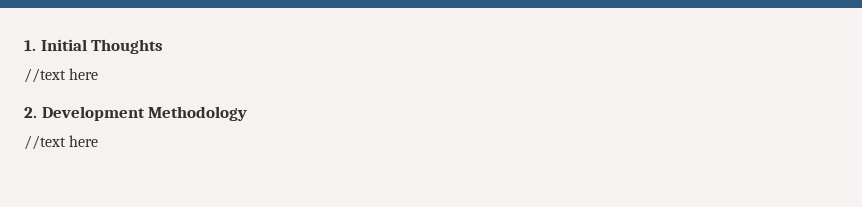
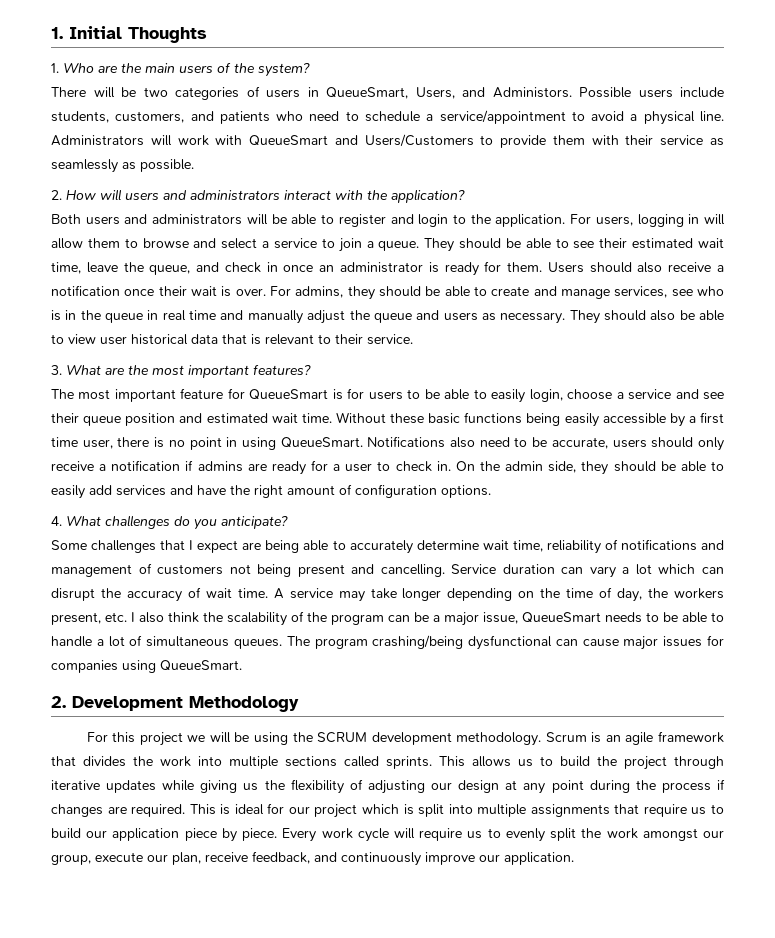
[24,68,99,83] [24,106,248,121] [24,135,99,150] //text here // 2. Development Methodology // //text here -> [51,62,310,77] [51,86,724,100] [51,110,725,125] [51,134,724,148] [51,159,194,173] [51,189,465,203] [51,214,725,227] [51,238,725,252] [51,261,725,276] [51,285,724,300] [51,310,725,324] [51,334,413,345] [51,364,311,378] [51,388,725,403] [51,412,724,427] [51,436,724,451] [51,460,724,475] [51,484,491,499] [51,515,288,530] [51,539,724,554] [51,563,724,578] [51,587,725,602] [51,611,724,626] [51,635,725,650] [51,660,242,673] [51,696,299,712] [86,731,725,746] [51,756,724,770] [51,779,726,794] [51,803,724,818] [51,828,724,842] [51,851,574,866] 1. Who are the main users of the system? // There will be two categories of users in QueueSmart, Users, and Administors. Possible users include students, customers, and patients who need to schedule a service/appointment to avoid a physical line. Administrators will work with QueueSmart and Users/Customers to provide them with their service as seamlessly as possible. // 2. How will users and administrators interact with the application? // Both users and administrators will be able to register and login to the application. For users, logging in will allow them to browse and select a service to join a queue. They should be able to see their estimated wait time, leave the queue, and check in once an administrator is ready for them. Users should also receive a notification once their wait is over. For admins, they should be able to create and manage services, see who is in the queue in real time and manually adjust the queue and users as necessary. They should also be able to view user historical data that is relevant to their service. // 3. What are the most important features? // The most important feature for QueueSmart is for users to be able to easily login, choose a service and see their queue position and estimated wait time. Without these basic functions being easily accessible by a first time user, there is no point in using QueueSmart. Notifications also need to be accurate, users should only receive a notification if admins are ready for a user to check in. On the admin side, they should be able to easily add services and have the right amount of configuration options. // 4. What challenges do you anticipate? // Some challenges that I expect are being able to accurately determine wait time, reliability of notifications and management of customers not being present and cancelling. Service duration can vary a lot which can disrupt the accuracy of wait time. A service may take longer depending on the time of day, the workers present, etc. I also think the scalability of the program can be a major issue, QueueSmart needs to be able to handle a lot of simultaneous queues. The program crashing/being dysfunctional can cause major issues for companies using QueueSmart. // 2. Development Methodology // For this project we will be using the SCRUM development methodology. Scrum is an agile framework that divides the work into multiple sections called sprints. This allows us to build the project through iterative updates while giving us the flexibility of adjusting our design at any point during the process if changes are required. This is ideal for our project which is split into multiple assignments that require us to build our application piece by piece. Every work cycle will require us to evenly split the work amongst our group, execute our plan, receive feedback, and continuously improve our application.

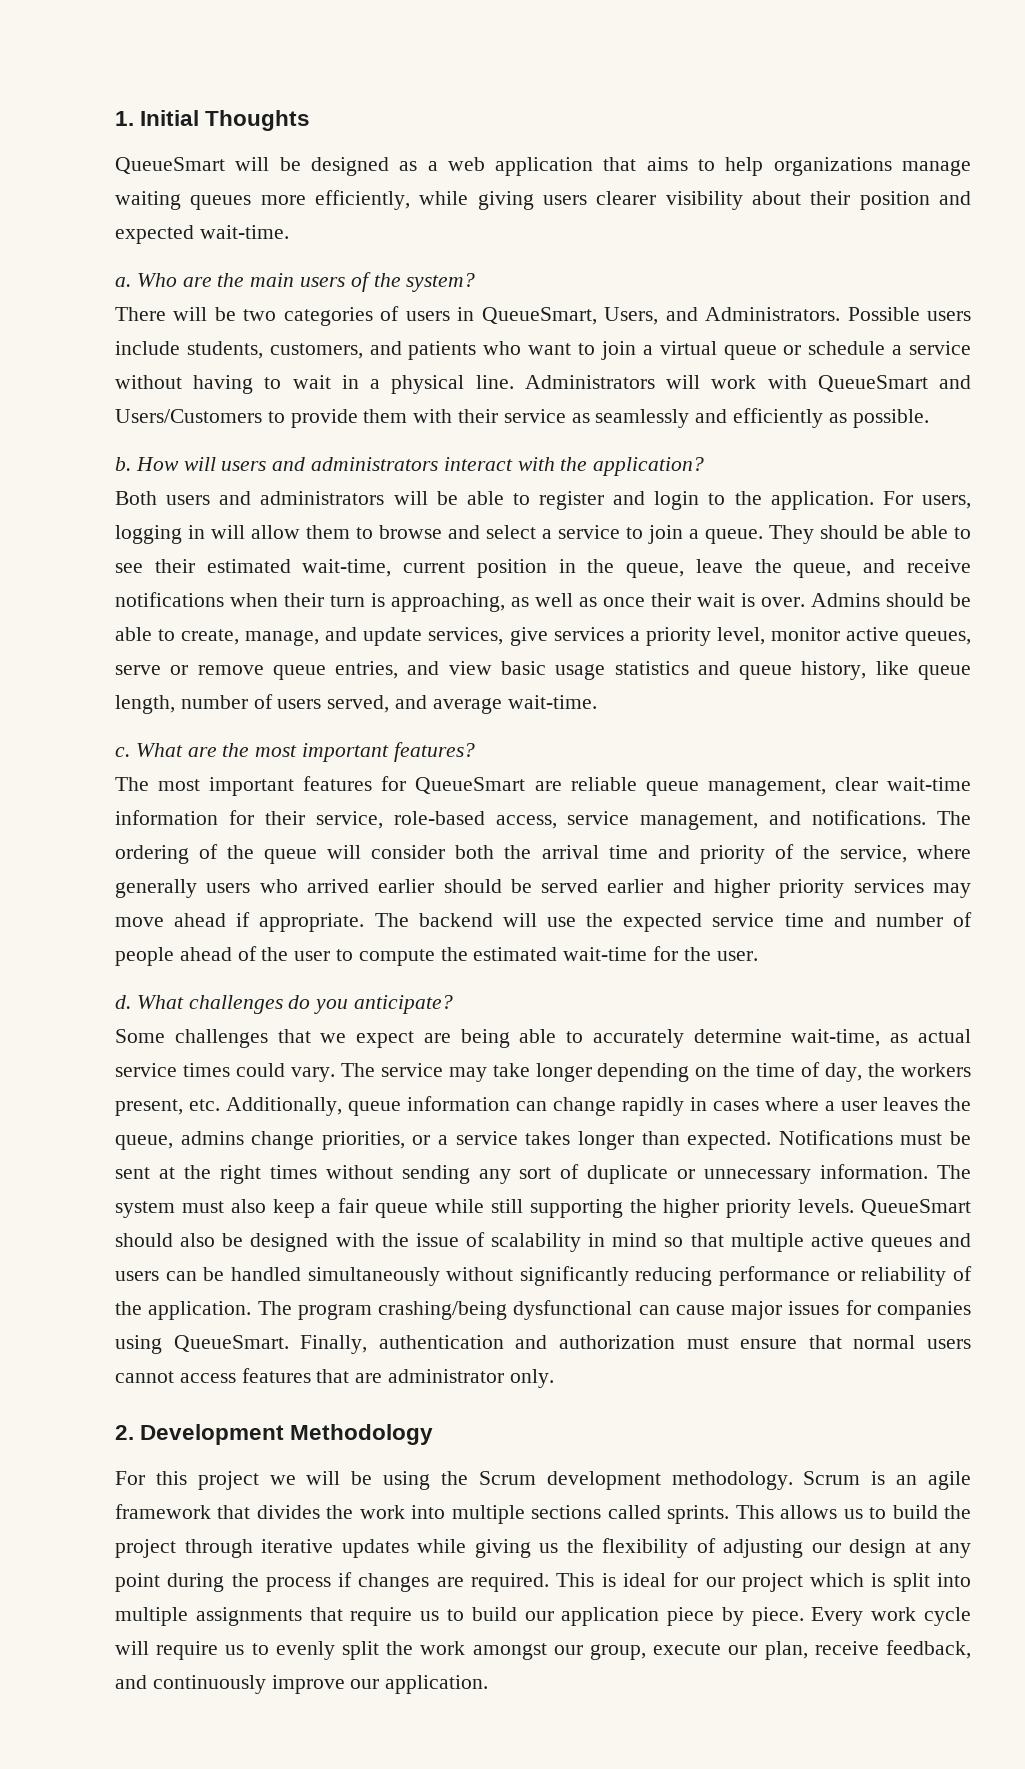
[51,63,59,73] 1. -> [115,157,971,176] [115,190,972,210] [115,225,289,244] [115,277,131,287] QueueSmart will be designed as a web application that aims to help organizations manage waiting queues more efficiently, while giving users clearer visibility about their position and expected wait-time. // a.
[492,87,572,98] Administors. -> [705,307,841,321] Administrators.
[309,110,625,124] need to schedule a service/appointment to avoid -> [528,341,972,360] [115,375,359,394] want to join a virtual queue or schedule a service without having to wait in
(118, 166) none -> [695,408,824,428] and efficiently
[51,190,62,200] 2. -> [115,457,131,471] b.
[698,238,725,248] [51,261,725,276] [51,285,120,296] wait time, leave the queue, and check in once an administrator is ready for them. Users should also receive a notification -> [302,559,971,578] [115,592,597,612] wait-time, current position in the queue, leave the queue, and receive notifications when their turn is approaching, as well as
[270,286,724,300] [51,310,725,324] [51,334,413,345] [51,365,62,375] For admins, they should be able to create and manage services, see who is in the queue in real time and manually adjust the queue and users as necessary. They should also be able to view user historical data that is relevant to their service. // 3. -> [811,593,971,607] [115,627,971,646] [115,661,972,680] [115,694,597,714] [115,747,130,757] Admins should be able to create, manage, and update services, give services a priority level, monitor active queues, serve or remove queue entries, and view basic usage statistics and queue history, like queue length, number of users served, and average wait-time. // c.
[180,388,224,399] feature -> [303,776,373,791] features
[332,388,725,403] [51,412,724,427] [51,436,724,451] [51,460,724,475] [51,484,491,499] [51,516,62,526] is for users to be able to easily login, choose a service and see their queue position and estimated wait time. Without these basic functions being easily accessible by a first time user, there is no point in using QueueSmart. Notifications also need to be accurate, users should only receive a notification if admins are ready for a user to check in. On the admin side, they should be able to easily add services and have the right amount of configuration options. // 4. -> [534,777,971,796] [115,810,971,830] [115,844,972,864] [115,879,971,898] [115,912,972,932] [115,946,758,966] [115,995,131,1009] are reliable queue management, clear wait-time information for their service, role-based access, service management, and notifications. The ordering of the queue will consider both the arrival time and priority of the service, where generally users who arrived earlier should be served earlier and higher priority services may move ahead if appropriate. The backend will use the expected service time and number of people ahead of the user to compute the estimated wait-time for the user. // d.
[189,540,194,550] I -> [320,1033,347,1043] we
[482,539,724,554] [51,563,724,578] [51,587,284,602] wait time, reliability of notifications and management of customers not being present and cancelling. Service duration can vary a lot which can disrupt the accuracy of wait time. A -> [791,1029,971,1047] [115,1063,375,1082] wait-time, as actual service times could vary. The
[131,611,724,626] [51,635,282,649] I also think the scalability of the program can be a major issue, QueueSmart needs to be able to handle a lot of simultaneous queues. -> [226,1096,971,1116] [115,1130,972,1150] [115,1164,972,1184] [115,1198,972,1218] [115,1232,971,1252] [115,1266,972,1286] [115,1301,252,1320] Additionally, queue information can change rapidly in cases where a user leaves the queue, admins change priorities, or a service takes longer than expected. Notifications must be sent at the right times without sending any sort of duplicate or unnecessary information. The system must also keep a fair queue while still supporting the higher priority levels. QueueSmart should also be designed with the issue of scalability in mind so that multiple active queues and users can be handled simultaneously without significantly reducing performance or reliability of the application.
(242, 665) none -> [300,1335,972,1354] [115,1368,554,1388] Finally, authentication and authorization must ensure that normal users cannot access features that are administrator only.
[317,732,368,743] SCRUM -> [478,1471,536,1485] Scrum

